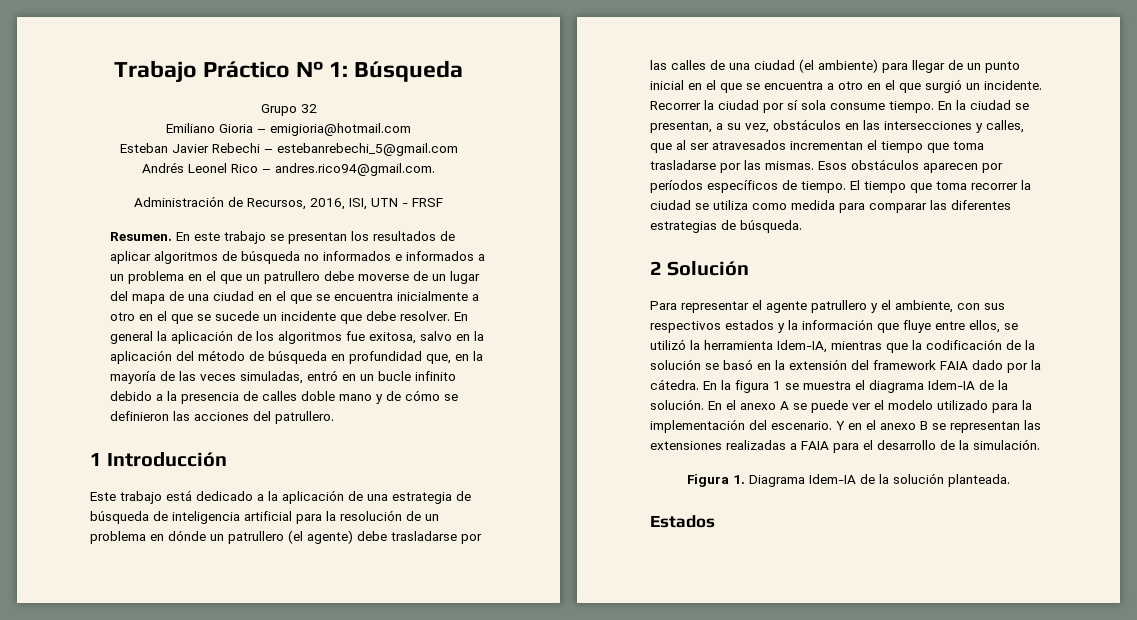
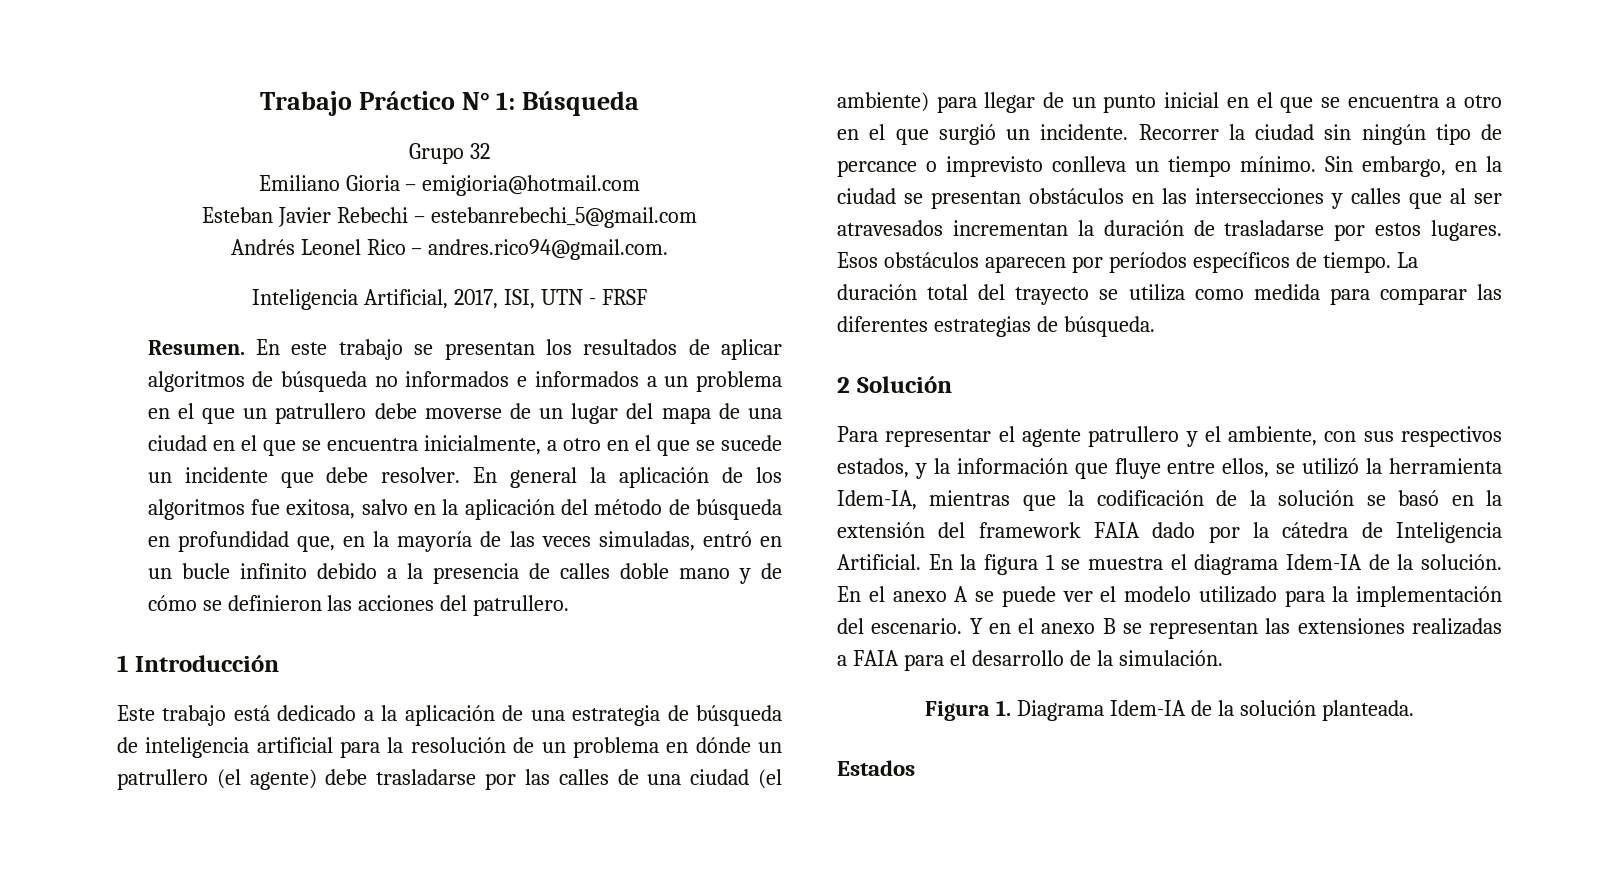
[134,196,345,210] Administración de Recursos, 2016, -> [252,289,499,310] Inteligencia Artificial, 2017,
[397,291,469,301] inicialmente -> [423,435,541,455] inicialmente,
[763,100,1029,113] [650,121,769,133] por sí sola consume tiempo. En la ciudad se presentan, a su vez, -> [1324,124,1502,145] [837,156,1502,177] [837,188,1021,209] sin ningún tipo de percance o imprevisto conlleva un tiempo mínimo. Sin embargo, en la ciudad se presentan
[986,120,1024,133] calles, -> [1351,188,1401,204] calles
[867,140,984,153] [650,160,814,173] el tiempo que toma trasladarse por las mismas. -> [1077,220,1502,241] la duración de trasladarse por estos lugares.
[850,180,1031,193] [650,200,691,210] El tiempo que toma recorrer la ciudad -> [1396,252,1418,268] [837,284,1090,305] La duración total del trayecto
[725,320,774,330] estados -> [837,458,909,478] estados,
[650,379,699,390] cátedra. -> [1282,522,1502,543] [837,554,921,570] cátedra de Inteligencia Artificial.

